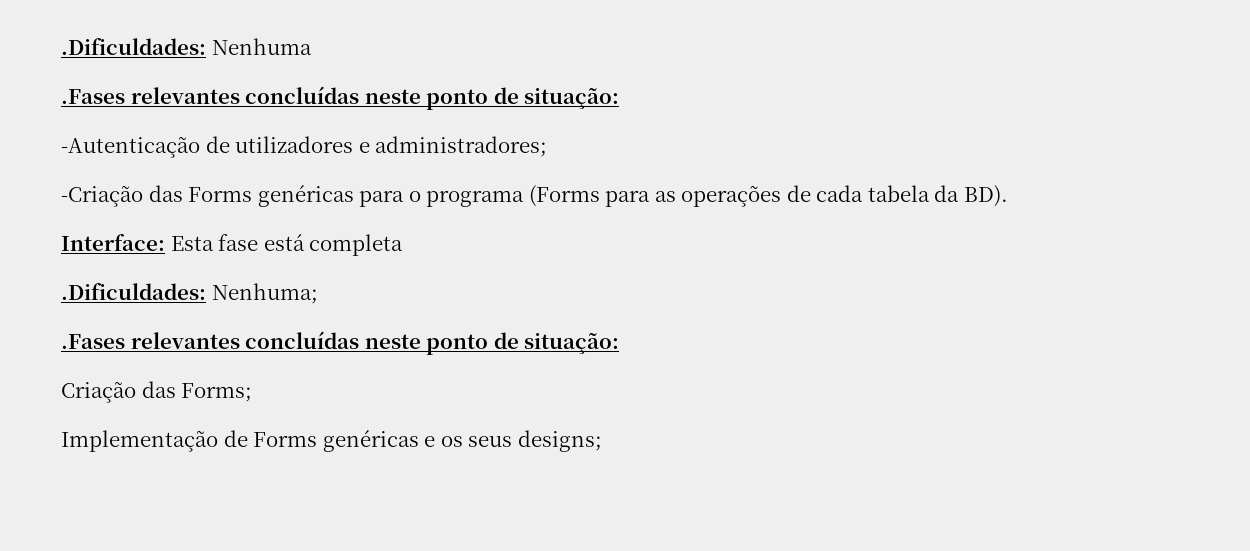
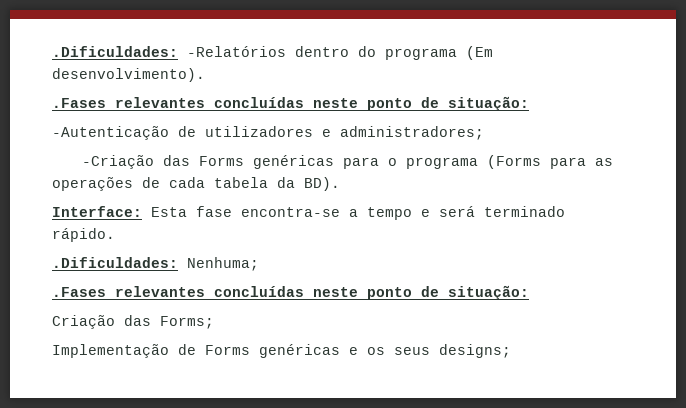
[61,38,312,55] .Dificuldades: Nenhuma -> [52,46,493,60] [52,68,205,82] .Dificuldades: -Relatórios dentro do programa (Em desenvolvimento).
[263,234,404,256] está completa -> [241,206,565,220] [52,228,115,242] encontra-se a tempo e será terminado rápido.

